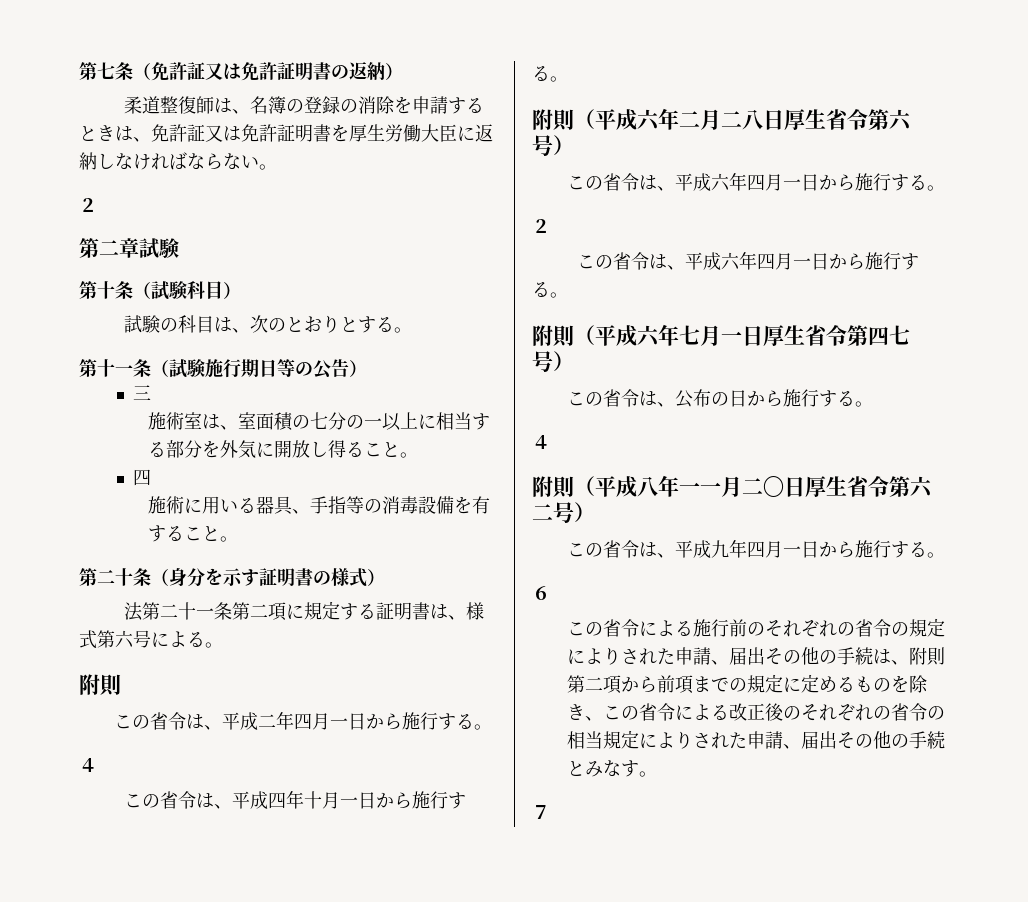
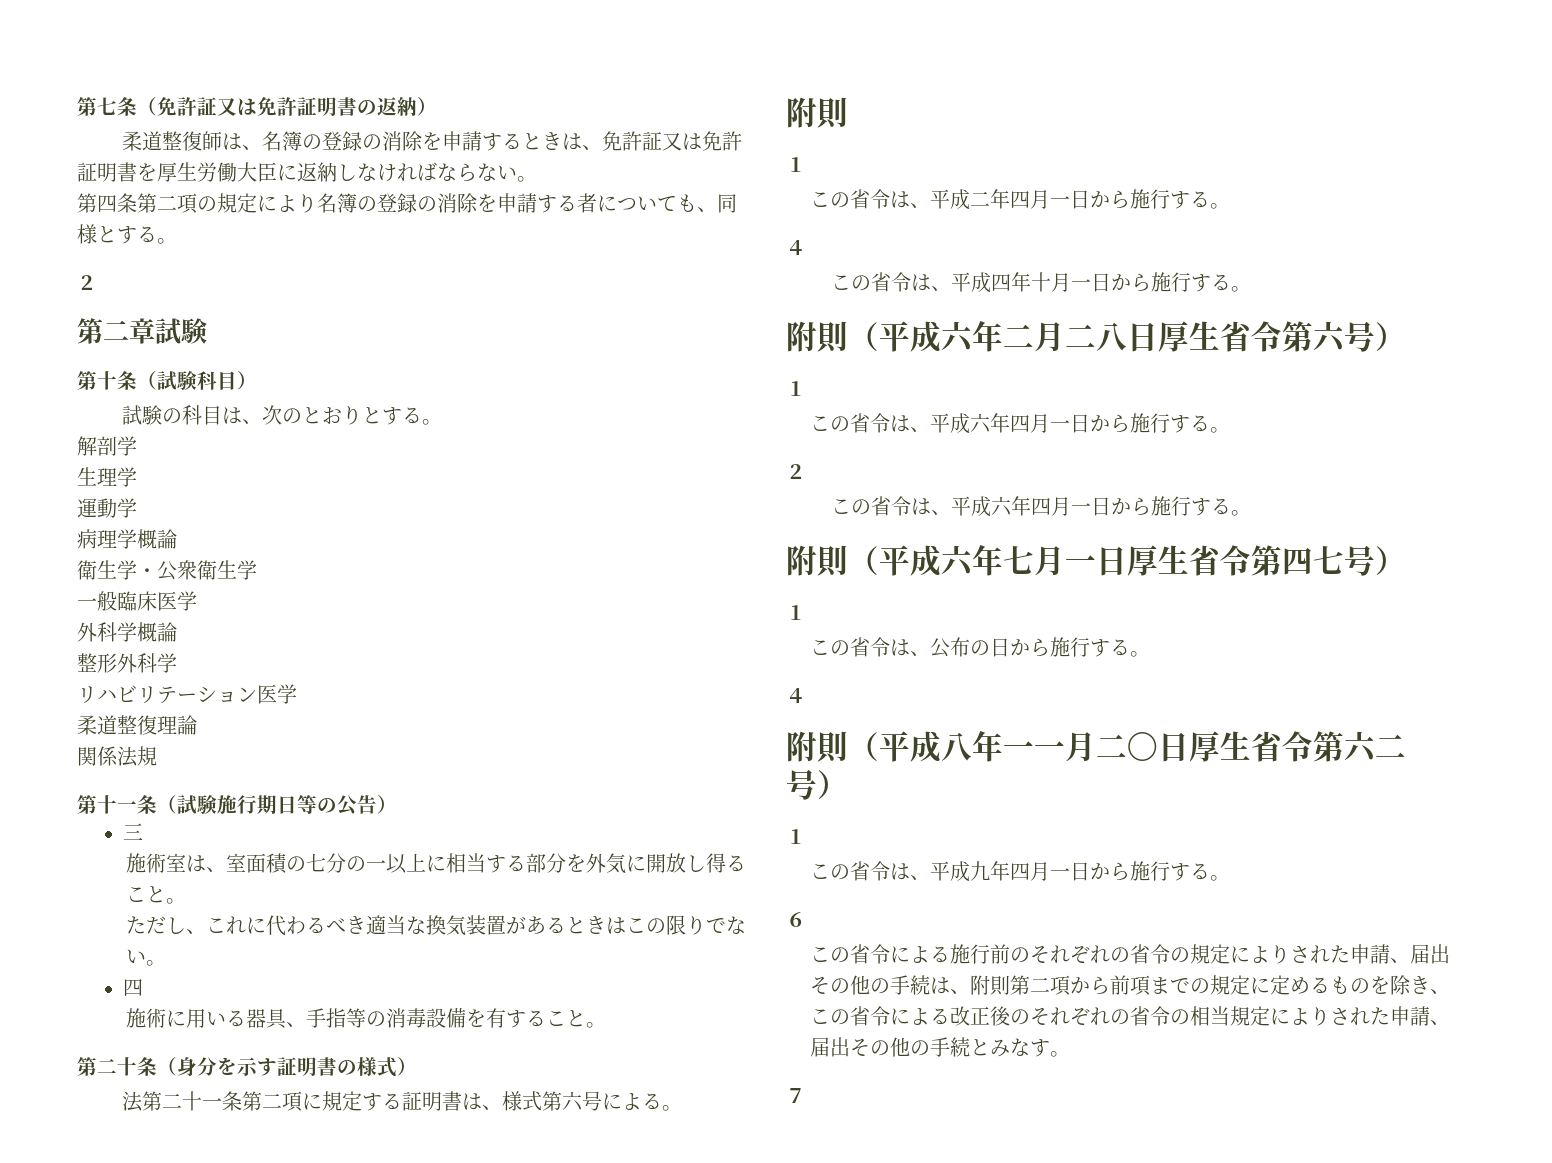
(277, 167) none -> [77,193,737,214] [77,224,177,244] // 第四条第二項の規定により名簿の登録の消除を申請する者についても、同様とする。
(412, 330) none -> [77,436,137,456] [77,467,137,487] [77,498,137,518] [77,529,177,549] [77,560,257,581] [77,591,197,611] [77,622,177,642] [77,653,177,673] [77,684,297,704] [77,715,197,735] [77,746,157,767] // 解剖学 // 生理学 // 運動学 // 病理学概論 // 衛生学・公衆衛生学 // 一般臨床医学 // 外科学概論 // 整形外科学 // リハビリテーション医学 // 柔道整復理論 // 関係法規
(419, 455) none -> [125,915,746,936] [125,949,166,966] // ただし、これに代わるべき適当な換気装置があるときはこの限りでない。
(121, 685) none -> [786,157,806,172] // １
(574, 145) none -> [786,381,806,396] // １
(574, 361) none -> [786,605,806,620] // １
(595, 512) none -> [786,829,806,844] // １

